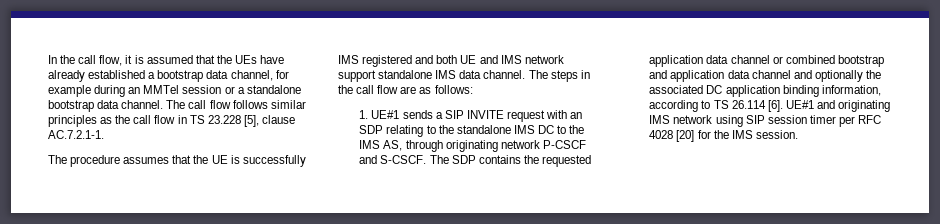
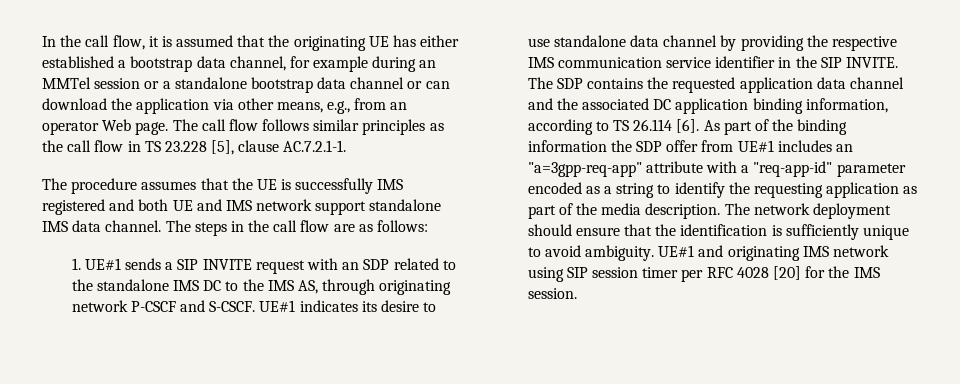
[234,55,285,64] [48,70,85,82] UEs have already -> [293,35,460,51] originating UE has either
[121,100,164,109] channel. -> [350,77,450,89] [42,98,408,114] [42,119,169,135] channel or can download the application via other means, e.g., from an operator Web page.
[386,125,424,137] relating -> [393,258,439,270] related
(427, 159) none -> [259,300,437,312] [527,35,897,51] [527,56,898,68] UE#1 indicates its desire to use standalone data channel by providing the respective IMS communication service identifier in the SIP INVITE.
[772,55,884,67] [649,70,863,82] or combined bootstrap and application data channel and optionally -> [527,98,553,110] and
(783, 106) none -> [703,119,848,135] [527,140,853,152] [527,161,906,177] [527,182,918,198] [527,203,891,219] [527,224,909,240] [527,245,655,261] As part of the binding information the SDP offer from UE#1 includes an "a=3gpp-req-app" attribute with a "req-app-id" parameter encoded as a string to identify the requesting application as part of the media description. The network deployment should ensure that the identification is sufficiently unique to avoid ambiguity.

